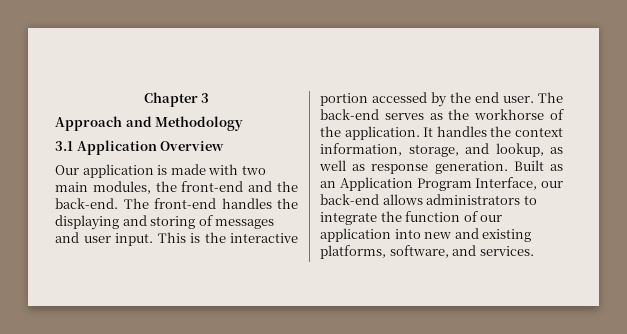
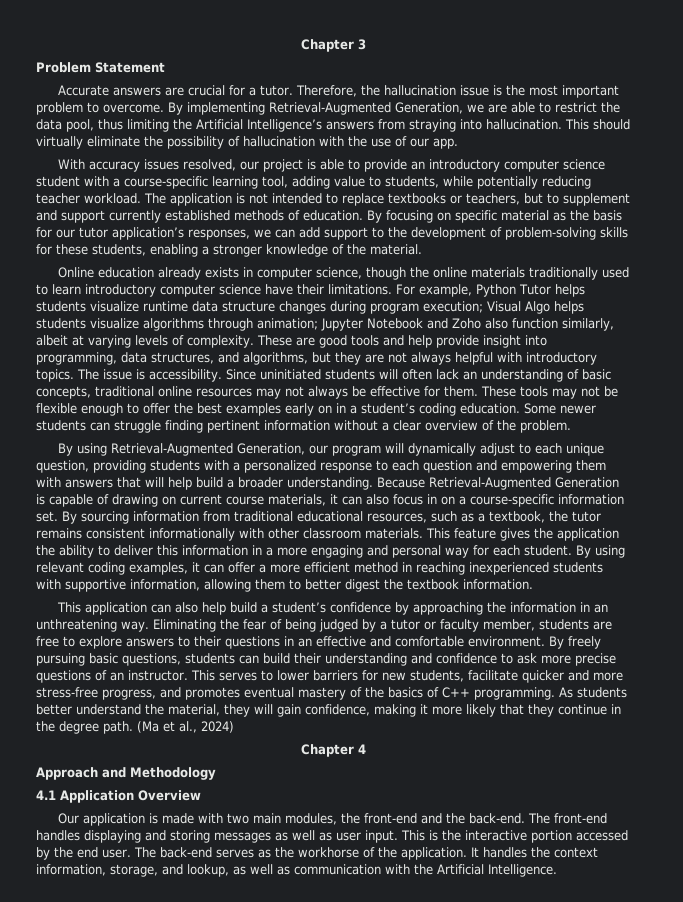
(210, 98) none -> [36,62,165,73] [58,85,620,98] [36,102,620,115] [36,119,630,132] [36,136,458,149] [58,159,606,172] [36,176,591,189] [36,193,630,206] [36,210,622,223] [36,227,628,240] [36,244,422,257] [58,267,630,280] [36,284,585,297] [36,301,584,314] [36,318,614,331] [36,335,547,348] [36,352,597,365] [36,369,611,382] [36,386,618,399] [36,403,596,416] [36,420,571,433] [58,443,605,456] [36,460,606,473] [36,477,619,490] [36,494,624,507] [36,511,601,524] [36,528,619,541] [36,545,625,558] [36,562,603,575] [36,579,533,592] [57,602,609,615] [36,619,612,632] [36,636,601,649] [36,653,616,666] [36,670,623,683] [36,687,627,700] [36,704,621,717] [36,721,234,734] [301,744,366,757] // Problem Statement // Accurate answers are crucial for a tutor. Therefore, the hallucination issue is the most important problem to overcome. By implementing Retrieval-Augmented Generation, we are able to restrict the data pool, thus limiting the Artificial Intelligence’s answers from straying into hallucination. This should virtually eliminate the possibility of hallucination with the use of our app. // With accuracy issues resolved, our project is able to provide an introductory computer science student with a course-specific learning tool, adding value to students, while potentially reducing teacher workload. The application is not intended to replace textbooks or teachers, but to supplement and support currently established methods of education. By focusing on specific material as the basis for our tutor application’s responses, we can add support to the development of problem-solving skills for these students, enabling a stronger knowledge of the material. // Online education already exists in computer science, though the online materials traditionally used to learn introductory computer science have their limitations. For example, Python Tutor helps students visualize runtime data structure changes during program execution; Visual Algo helps students visualize algorithms through animation; Jupyter Notebook and Zoho also function similarly, albeit at varying levels of complexity. These are good tools and help provide insight into programming, data structures, and algorithms, but they are not always helpful with introductory topics. The issue is accessibility. Since uninitiated students will often lack an understanding of basic concepts, traditional online resources may not always be effective for them. These tools may not be flexible enough to offer the best examples early on in a student’s coding education. Some newer students can struggle finding pertinent information without a clear overview of the problem. // By using Retrieval-Augmented Generation, our program will dynamically adjust to each unique question, providing students with a personalized response to each question and empowering them with answers that will help build a broader understanding. Because Retrieval-Augmented Generation is capable of drawing on current course materials, it can also focus in on a course-specific information set. By sourcing information from traditional educational resources, such as a textbook, the tutor remains consistent informationally with other classroom materials. This feature gives the application the ability to deliver this information in a more engaging and personal way for each student. By using relevant coding examples, it can offer a more efficient method in reaching inexperienced students with supportive information, allowing them to better digest the textbook information. // This application can also help build a student’s confidence by approaching the information in an unthreatening way. Eliminating the fear of being judged by a tutor or faculty member, students are free to explore answers to their questions in an effective and comfortable environment. By freely pursuing basic questions, students can build their understanding and confidence to ask more precise questions of an instructor. This serves to lower barriers for new students, facilitate quicker and more stress-free progress, and promotes eventual mastery of the basics of C++ programming. As students better understand the material, they will gain confidence, making it more likely that they continue in the degree path. (Ma et al., 2024) // Chapter 4
[55,141,73,151] 3.1 -> [36,790,56,800] 4.1
[277,198,298,209] the -> (80, 835) none
[198,215,275,229] [55,232,79,243] of messages and -> [214,830,332,843] messages as well as
[371,160,563,174] [320,177,563,191] [320,194,537,205] [320,211,503,225] [320,228,532,242] [320,245,534,259] response generation. Built as an Application Program Interface, our back-end allows administrators to integrate the function of our application into new and existing platforms, software, and services. -> [294,864,557,877] communication with the Artificial Intelligence.

